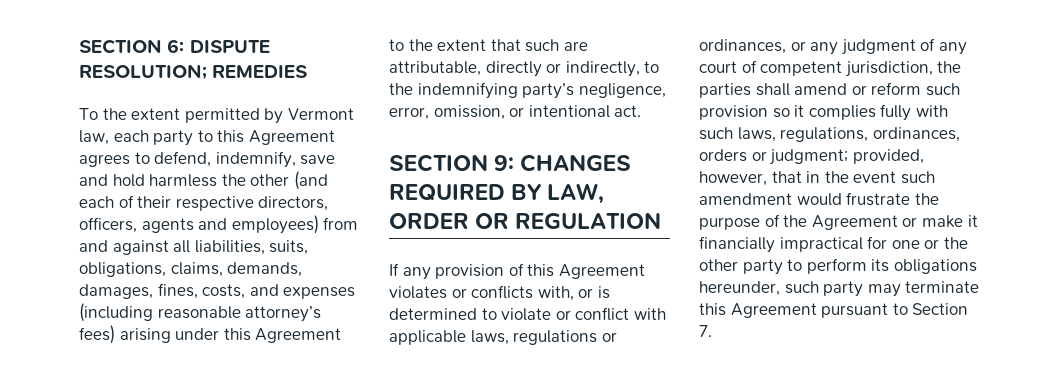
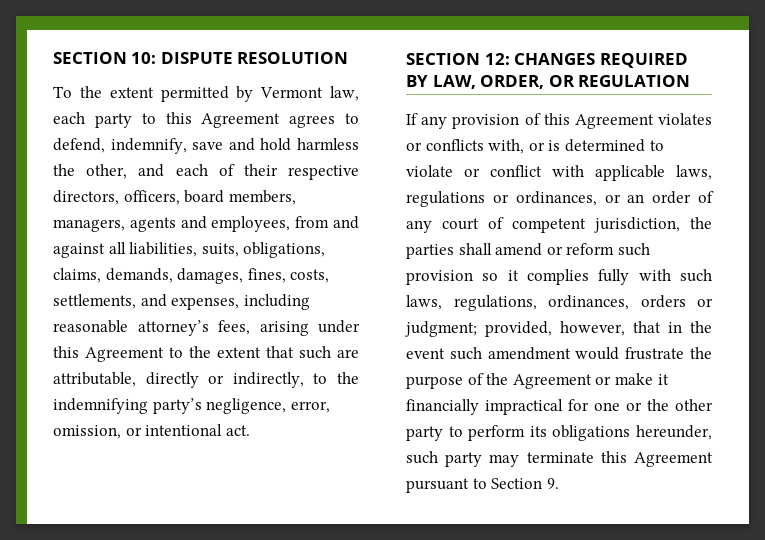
[79,39,270,54] [79,64,308,80] SECTION 6: DISPUTE RESOLUTION; REMEDIES -> [53,52,349,64] SECTION 10: DISPUTE RESOLUTION
[250,171,328,190] other (and -> [86,164,165,179] other, and
(137, 225) none -> [184,190,296,205] [53,219,125,232] board members, managers,
[231,215,319,234] employees) -> [211,216,291,232] employees,
[249,284,356,299] [79,303,153,322] and expenses (including -> [53,294,310,310] settlements, and expenses, including
[79,325,115,344] fees) -> [218,320,250,335] fees,
[494,155,515,171] 9: -> [484,53,510,65] 12:
[389,213,469,229] ORDER -> [480,75,545,89] ORDER,
[810,39,916,55] any judgment -> [627,191,692,204] an order
[699,325,712,337] 7. -> [546,478,559,489] 9.

